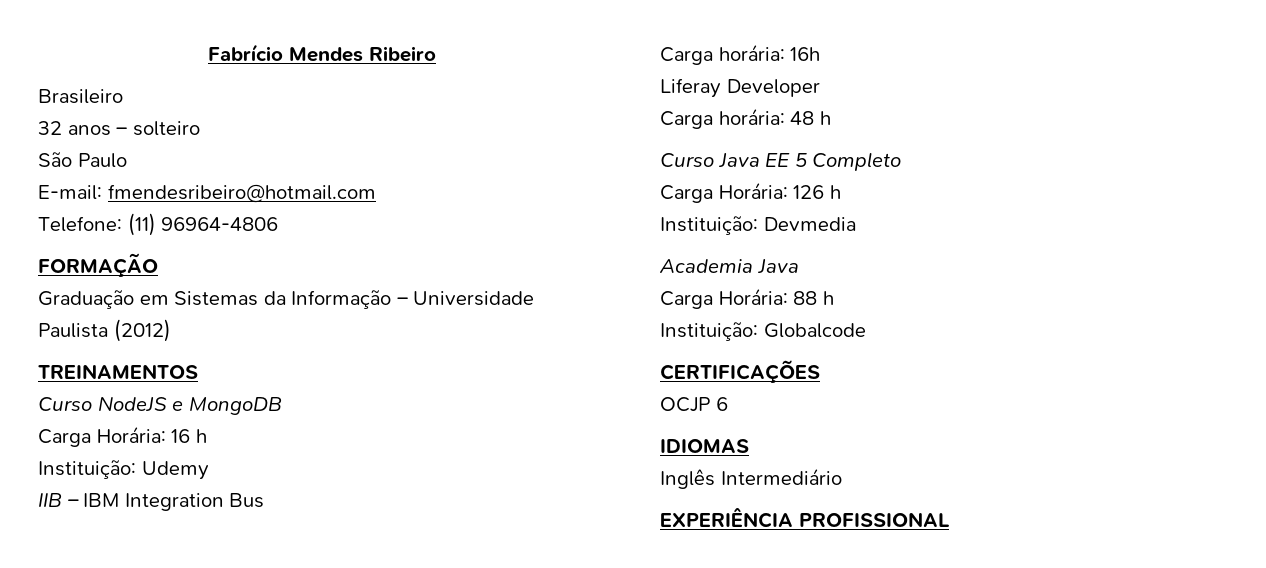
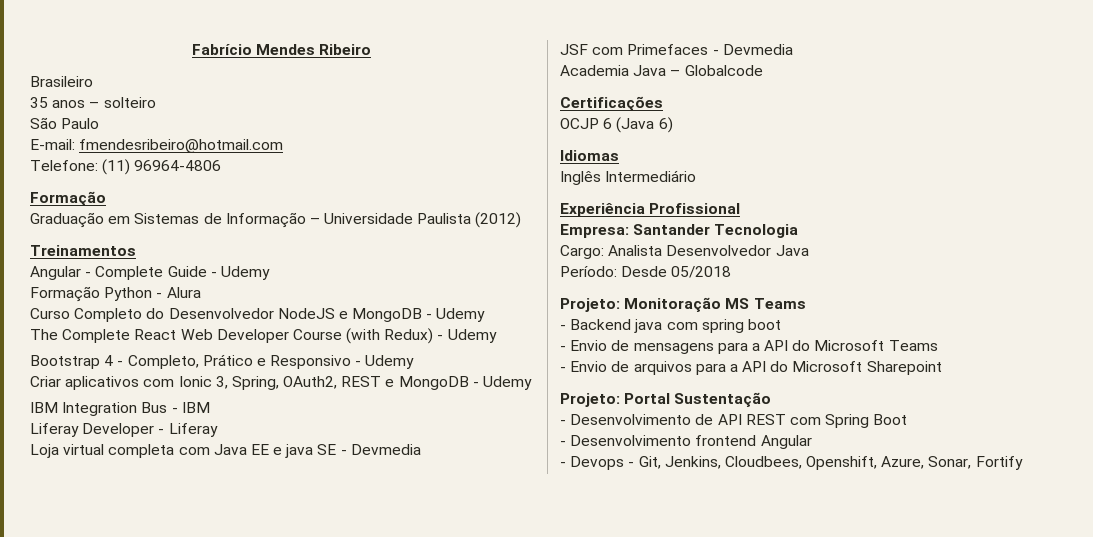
[38,121,62,135] 32 -> [30,97,48,108] 35
[38,253,158,277] FORMAÇÃO -> [30,191,106,206] Formação
[263,291,286,305] da -> [203,213,222,224] de
[38,364,198,379] [38,396,282,415] [38,426,207,447] [38,460,209,480] [38,493,79,507] TREINAMENTOS // Curso NodeJS e MongoDB // Carga Horária: 16 h // Instituição: Udemy // IIB – -> [30,245,136,256] [30,266,270,280] [30,286,201,302] [30,308,486,322] [30,328,497,344] [30,354,415,369] [30,376,533,390] Treinamentos // Angular - Complete Guide - Udemy // Formação Python - Alura // Curso Completo do Desenvolvedor NodeJS e MongoDB - Udemy // The Complete React Web Developer Course (with Redux) - Udemy // Bootstrap 4 - Completo, Prático e Responsivo - Udemy // Criar aplicativos com Ionic 3, Spring, OAuth2, REST e MongoDB - Udemy //
[660,44,821,65] // Carga horária: 16h -> [171,402,210,413] - IBM
[660,108,831,129] [660,152,902,171] [660,182,841,203] [660,216,856,235] [659,259,799,274] [660,288,834,309] [660,322,758,341] // Carga horária: 48 h // Curso Java EE 5 Completo // Carga Horária: 126 h // Instituição: Devmedia // Academia Java // Carga Horária: 88 h // Instituição: -> [158,423,218,437] [30,444,421,458] [560,44,793,55] [560,65,681,76] - Liferay // Loja virtual completa com Java EE e java SE - Devmedia // JSF com Primefaces - Devmedia // Academia Java –
[660,360,820,383] CERTIFICAÇÕES -> [560,96,663,111] Certificações
[660,439,749,453] // IDIOMAS -> [616,117,673,133] [560,150,619,161] (Java 6) // Idiomas
[660,507,949,528] EXPERIÊNCIA PROFISSIONAL -> [560,203,741,217] [560,224,799,238] [560,245,809,259] [560,266,732,278] [560,297,806,312] [560,319,781,333] [560,340,938,354] [560,361,942,375] [560,392,772,407] [560,414,908,428] [560,435,812,449] [560,456,1023,470] Experiência Profissional // Empresa: Santander Tecnologia // Cargo: Analista Desenvolvedor Java // Período: Desde 05/2018 // Projeto: Monitoração MS Teams // - Backend java com spring boot // - Envio de mensagens para a API do Microsoft Teams // - Envio de arquivos para a API do Microsoft Sharepoint // Projeto: Portal Sustentação // - Desenvolvimento de API REST com Spring Boot // - Desenvolvimento frontend Angular // - Devops - Git, Jenkins, Cloudbees, Openshift, Azure, Sonar, Fortify

